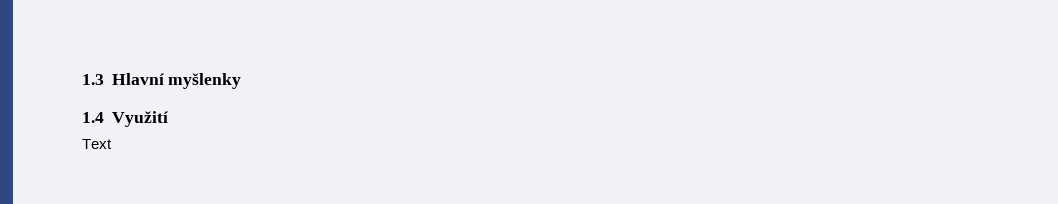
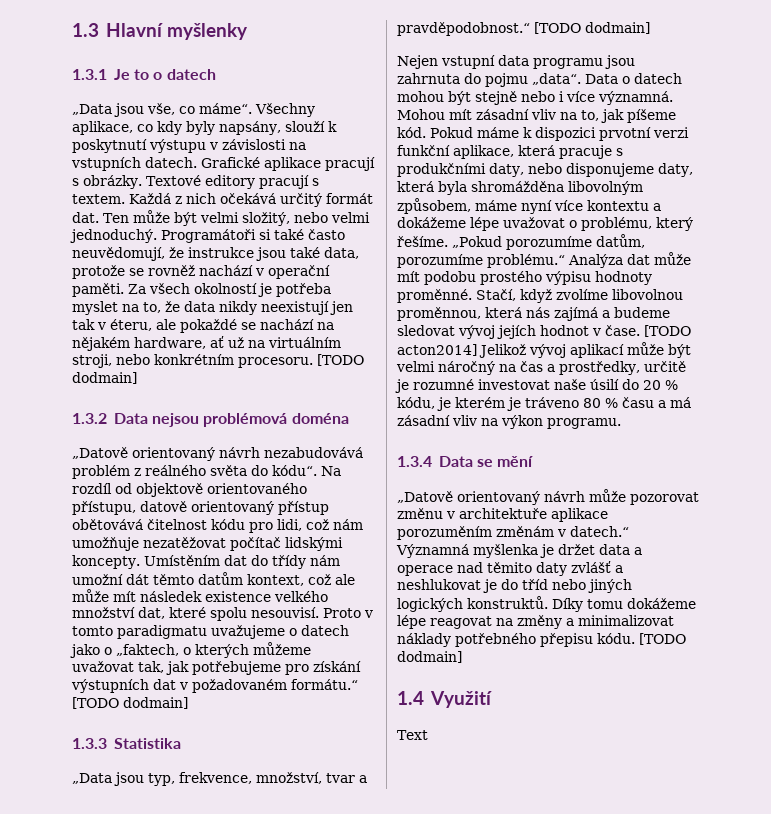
(242, 81) none -> [72,69,216,80] [72,103,315,117] [72,121,337,135] [72,139,306,153] [71,157,375,171] [72,175,319,189] [72,193,373,207] [72,210,370,226] [70,229,345,243] [72,247,359,261] [72,265,330,279] [72,283,331,297] [72,301,353,315] [72,319,334,333] [72,336,341,351] [72,354,364,368] [72,372,137,384] [72,413,349,427] [72,447,363,461] [72,465,341,479] [72,483,307,497] [72,501,329,515] [72,519,363,533] [72,537,343,551] [72,555,340,569] [72,572,355,586] [72,589,328,602] [72,607,373,621] [72,625,349,639] [70,642,311,658] [72,661,361,675] [71,679,358,693] [72,697,188,709] [72,738,181,749] [72,772,367,786] [397,22,650,36] [397,55,635,69] [397,73,682,87] [397,91,673,105] [397,109,676,123] [397,127,689,141] [397,145,623,159] [397,163,693,177] [397,181,643,195] [397,198,661,214] [397,217,693,231] [397,234,645,250] [397,252,691,268] [397,271,652,285] [397,289,683,303] [397,307,670,321] [397,325,691,339] [397,342,691,358] [396,361,686,375] [395,379,678,393] [397,397,691,411] [397,415,621,429] [397,456,534,467] [397,489,699,505] [397,508,608,522] [397,526,629,540] [396,544,642,558] [397,561,623,576] [397,579,632,593] [397,596,696,612] [397,615,674,629] [397,633,686,647] [397,651,462,663] // 1.3.1 Je to o datech // „Data jsou vše, co máme“. Všechny aplikace, co kdy byly napsány, slouží k poskytnutí výstupu v závislosti na vstupních datech. Grafické aplikace pracují s obrázky. Textové editory pracují s textem. Každá z nich očekává určitý formát dat. Ten může být velmi složitý, nebo velmi jednoduchý. Programátoři si také často neuvědomují, že instrukce jsou také data, protože se rovněž nachází v operační paměti. Za všech okolností je potřeba myslet na to, že data nikdy neexistují jen tak v éteru, ale pokaždé se nachází na nějakém hardware, ať už na virtuálním stroji, nebo konkrétním procesoru. [TODO dodmain] // 1.3.2 Data nejsou problémová doména // „Datově orientovaný návrh nezabudovává problém z reálného světa do kódu“. Na rozdíl od objektově orientovaného přístupu, datově orientovaný přístup obětovává čitelnost kódu pro lidi, což nám umožňuje nezatěžovat počítač lidskými koncepty. Umístěním dat do třídy nám umožní dát těmto datům kontext, což ale může mít následek existence velkého množství dat, které spolu nesouvisí. Proto v tomto paradigmatu uvažujeme o datech jako o „faktech, o kterých můžeme uvažovat tak, jak potřebujeme pro získání výstupních dat v požadovaném formátu.“ [TODO dodmain] // 1.3.3 Statistika // „Data jsou typ, frekvence, množství, tvar a pravděpodobnost.“ [TODO dodmain] // Nejen vstupní data programu jsou zahrnuta do pojmu „data“. Data o datech mohou být stejně nebo i více významná. Mohou mít zásadní vliv na to, jak píšeme kód. Pokud máme k dispozici prvotní verzi funkční aplikace, která pracuje s produkčními daty, nebo disponujeme daty, která byla shromážděna libovolným způsobem, máme nyní více kontextu a dokážeme lépe uvažovat o problému, který řešíme. „Pokud porozumíme datům, porozumíme problému.“ Analýza dat může mít podobu prostého výpisu hodnoty proměnné. Stačí, když zvolíme libovolnou proměnnou, která nás zajímá a budeme sledovat vývoj jejích hodnot v čase. [TODO acton2014] Jelikož vývoj aplikací může být velmi náročný na čas a prostředky, určitě je rozumné investovat naše úsilí do 20 % kódu, je kterém je tráveno 80 % času a má zásadní vliv na výkon programu. // 1.3.4 Data se mění // „Datově orientovaný návrh může pozorovat změnu v architektuře aplikace porozuměním změnám v datech.“ Významná myšlenka je držet data a operace nad těmito daty zvlášť a neshlukovat je do tříd nebo jiných logických konstruktů. Díky tomu dokážeme lépe reagovat na změny a minimalizovat náklady potřebného přepisu kódu. [TODO dodmain]

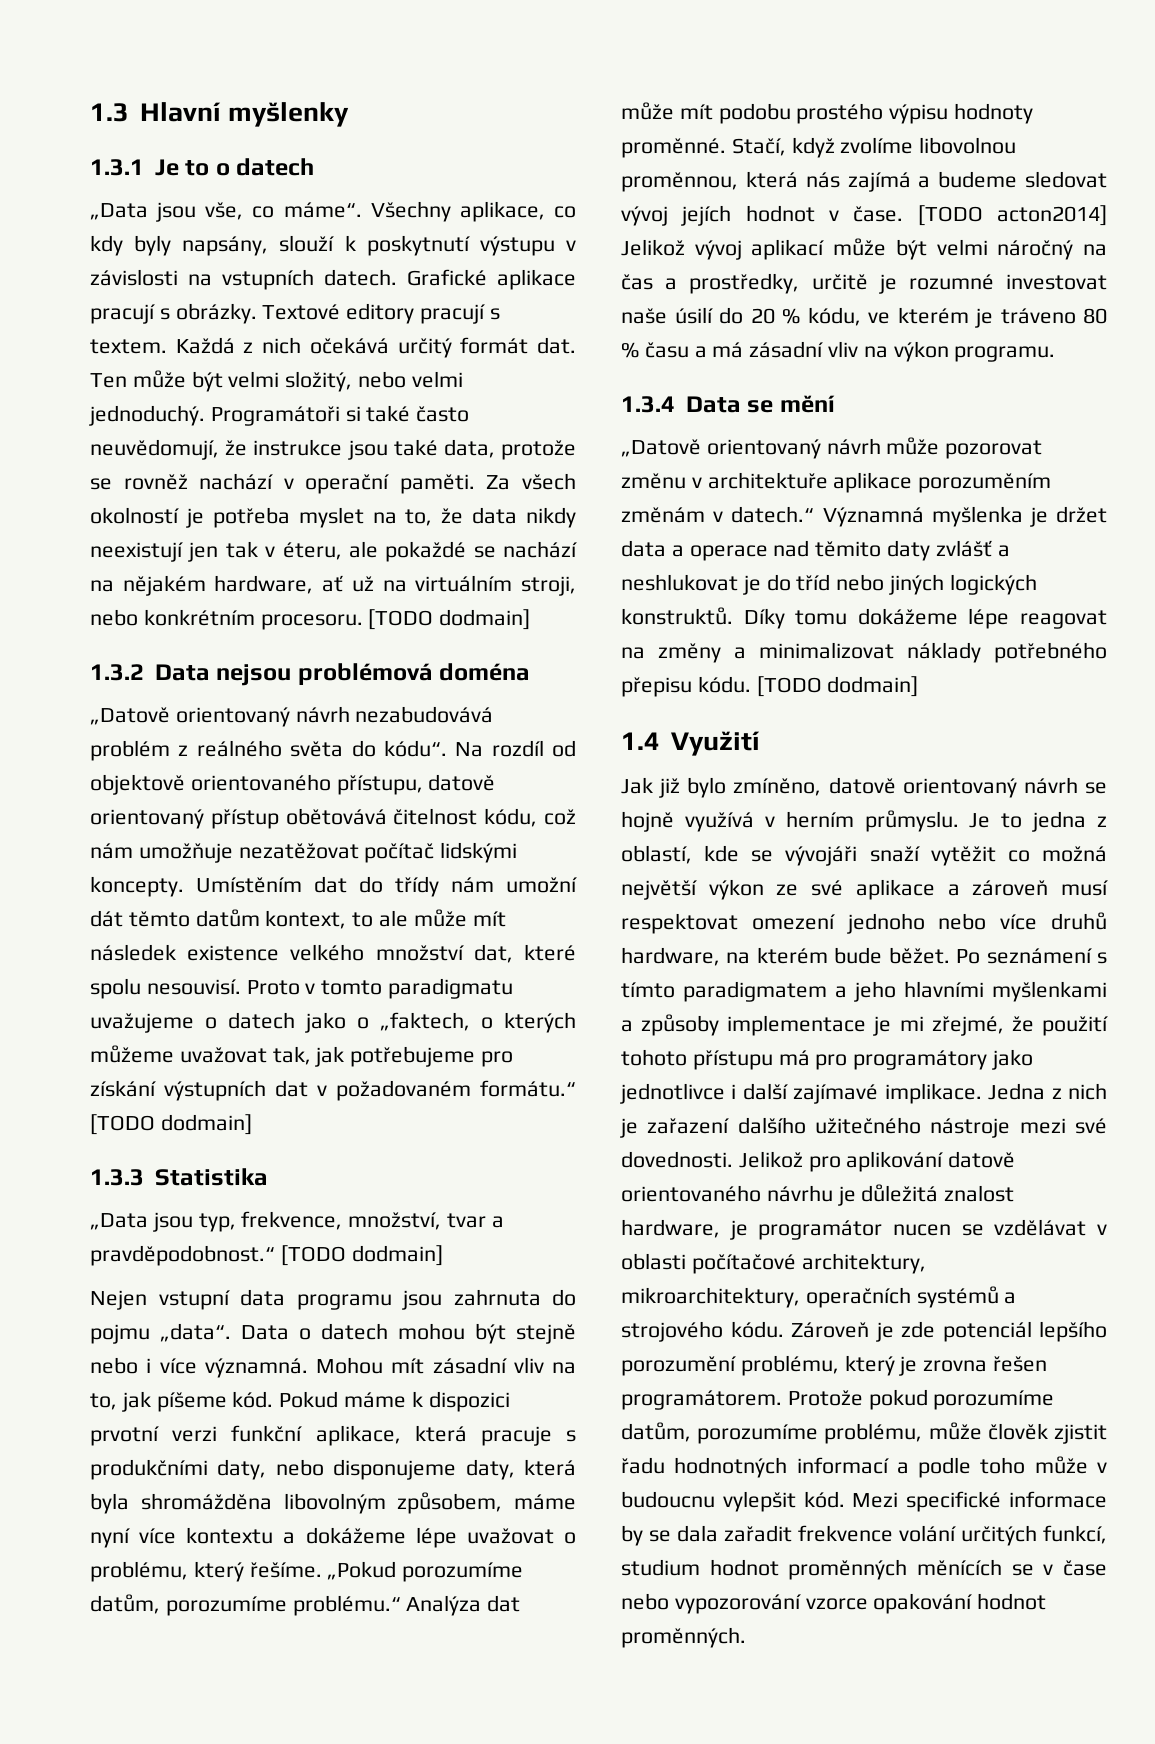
[211,519,302,533] kódu pro lidi, -> [484,808,538,827] kódu,
[308,574,331,585] což -> [352,912,374,927] to
[437,397,451,411] je -> [868,312,890,324] ve
[397,730,428,740] Text -> [621,777,1107,798] [621,810,1107,832] [621,845,1107,866] [621,879,1108,900] [621,912,1107,934] [621,947,1107,966] [621,981,1107,1002] [621,1014,1108,1036] [621,1049,1034,1070] [620,1083,1107,1104] [620,1117,1107,1138] [621,1151,1016,1172] [621,1184,1015,1206] [621,1219,1107,1240] [621,1253,926,1274] [621,1286,1017,1308] [621,1321,1107,1342] [621,1355,1048,1376] [621,1389,1055,1410] [621,1422,1107,1444] [621,1456,1107,1478] [621,1491,1107,1512] [621,1525,1107,1546] [621,1559,1107,1580] [621,1593,1047,1614] [621,1627,746,1648] Jak již bylo zmíněno, datově orientovaný návrh se hojně využívá v herním průmyslu. Je to jedna z oblastí, kde se vývojáři snaží vytěžit co možná největší výkon ze své aplikace a zároveň musí respektovat omezení jednoho nebo více druhů hardware, na kterém bude běžet. Po seznámení s tímto paradigmatem a jeho hlavními myšlenkami a způsoby implementace je mi zřejmé, že použití tohoto přístupu má pro programátory jako jednotlivce i další zajímavé implikace. Jedna z nich je zařazení dalšího užitečného nástroje mezi své dovednosti. Jelikož pro aplikování datově orientovaného návrhu je důležitá znalost hardware, je programátor nucen se vzdělávat v oblasti počítačové architektury, mikroarchitektury, operačních systémů a strojového kódu. Zároveň je zde potenciál lepšího porozumění problému, který je zrovna řešen programátorem. Protože pokud porozumíme datům, porozumíme problému, může člověk zjistit řadu hodnotných informací a podle toho může v budoucnu vylepšit kód. Mezi specifické informace by se dala zařadit frekvence volání určitých funkcí, studium hodnot proměnných měnících se v čase nebo vypozorování vzorce opakování hodnot proměnných.

